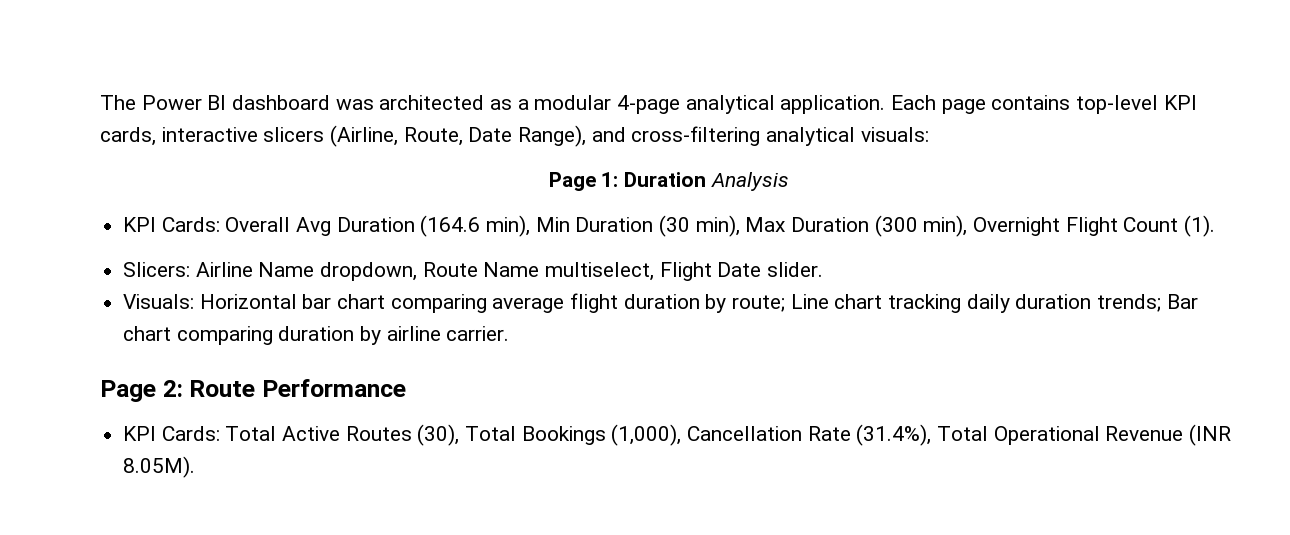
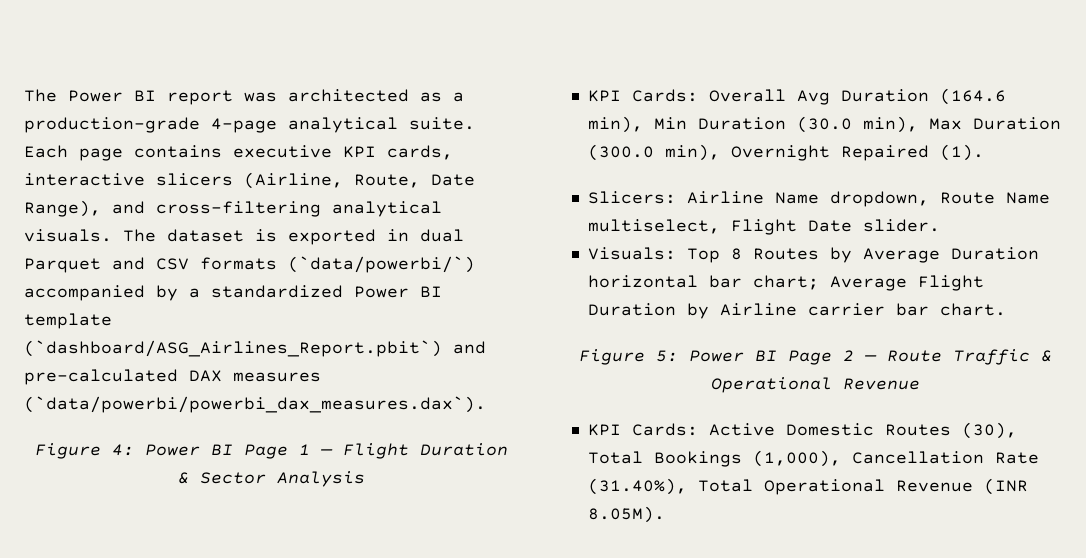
[232,95,331,110] dashboard -> [167,90,233,105] report
[534,95,612,110] modular -> [24,117,200,133] production-grade
[780,95,886,114] application. -> [409,117,475,130] suite.
[1076,95,1159,114] top-level -> [233,145,332,158] executive
[860,127,929,142] [548,172,706,191] visuals: // Page 1: Duration -> [24,229,464,245] [24,256,475,273] [24,285,442,301] [24,313,112,329] [24,340,486,357] [24,369,321,385] [24,396,486,413] [34,443,508,459] [177,472,266,484] visuals. The dataset is exported in dual Parquet and CSV formats (`data/powerbi/`) accompanied by a standardized Power BI template (`dashboard/ASG_Airlines_Report.pbit`) and pre-calculated DAX measures (`data/powerbi/powerbi_dax_measures.dax`). // Figure 4: Power BI Page 1 — Flight Duration & Sector
[659,215,691,237] (30 -> [796,116,852,133] (30.0
[874,215,918,237] (300 -> [587,144,654,161] (300.0
[1065,217,1179,236] Flight Count -> [840,145,929,161] Repaired
[199,293,1198,313] [123,326,510,345] [100,379,406,402] [123,426,341,441] Horizontal bar chart comparing average flight duration by route; Line chart tracking daily duration trends; Bar chart comparing duration by airline carrier. // Page 2: Route Performance // KPI Cards: Total Active -> [686,247,1039,263] [587,275,984,291] [587,303,1006,319] [578,349,1052,365] [710,377,920,393] [587,423,874,436] Top 8 Routes by Average Duration horizontal bar chart; Average Flight Duration by Airline carrier bar chart. // Figure 5: Power BI Page 2 — Route Traffic & Operational Revenue // KPI Cards: Active Domestic
[856,424,932,446] (31.4%), -> [587,478,687,495] (31.40%),

